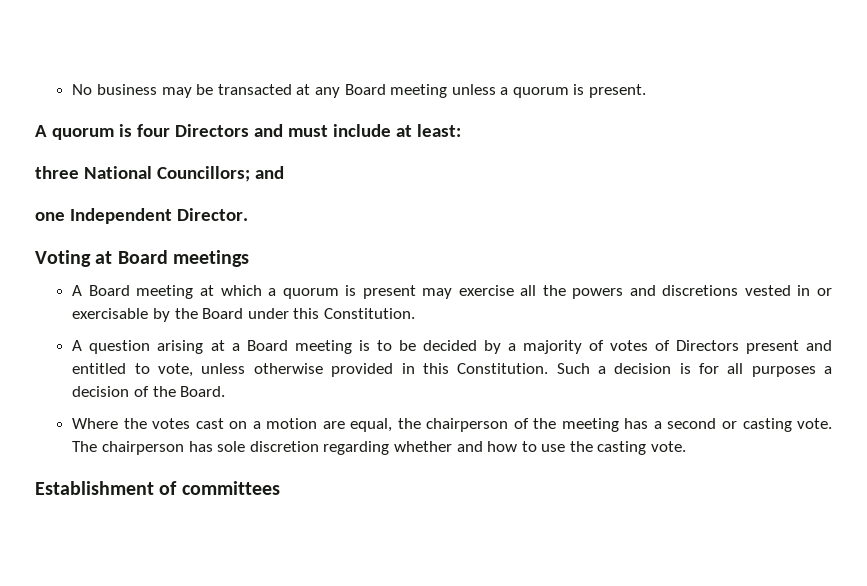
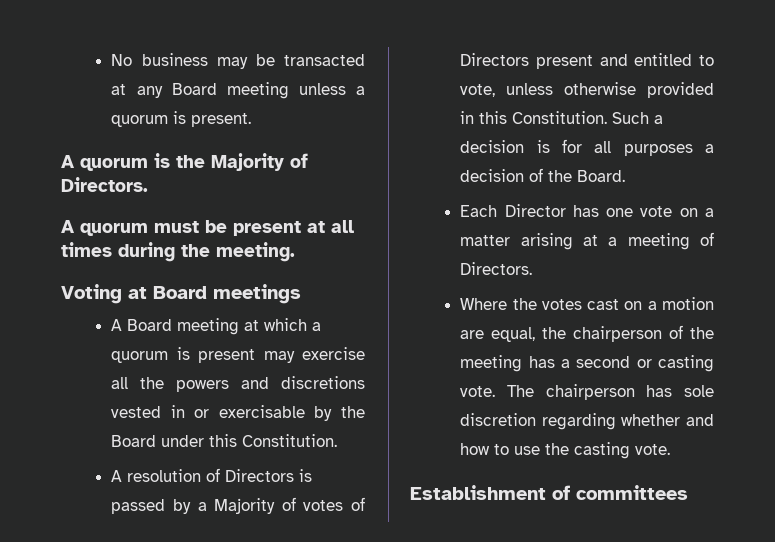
[136,124,461,137] [35,166,284,182] [35,208,248,224] four Directors and must include at least: // three National Councillors; and // one Independent Director. -> [176,153,308,171] [61,177,148,192] [61,220,354,236] [61,242,295,262] the Majority of Directors. // A quorum must be present at all times during the meeting.
[89,340,477,354] question arising at a Board meeting is to be decided -> [127,468,313,482] [111,499,166,514] resolution of Directors is passed
[522,340,582,354] majority -> [214,498,276,514] Majority
(226, 391) none -> [460,204,714,217] [460,232,714,250] [460,262,533,275] // Each Director has one vote on a matter arising at a meeting of Directors.

